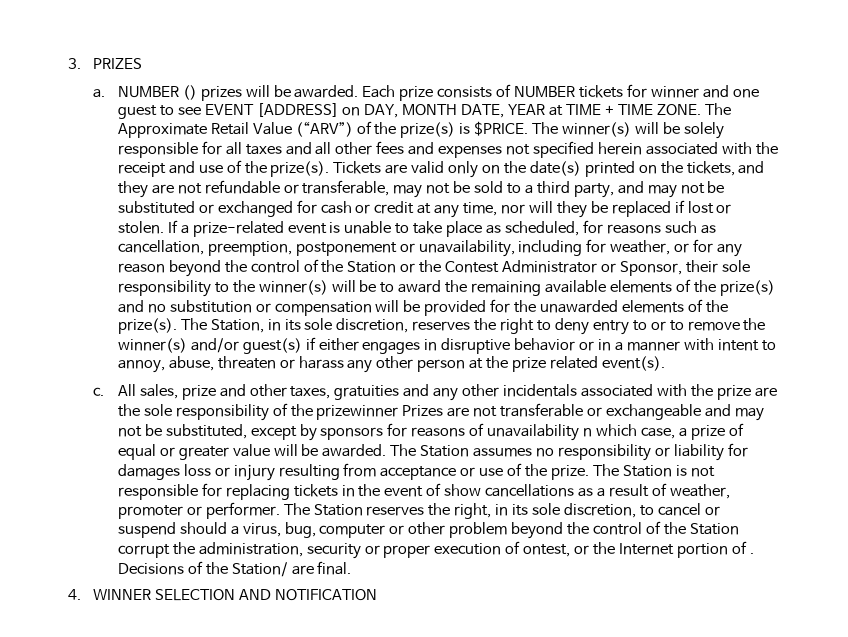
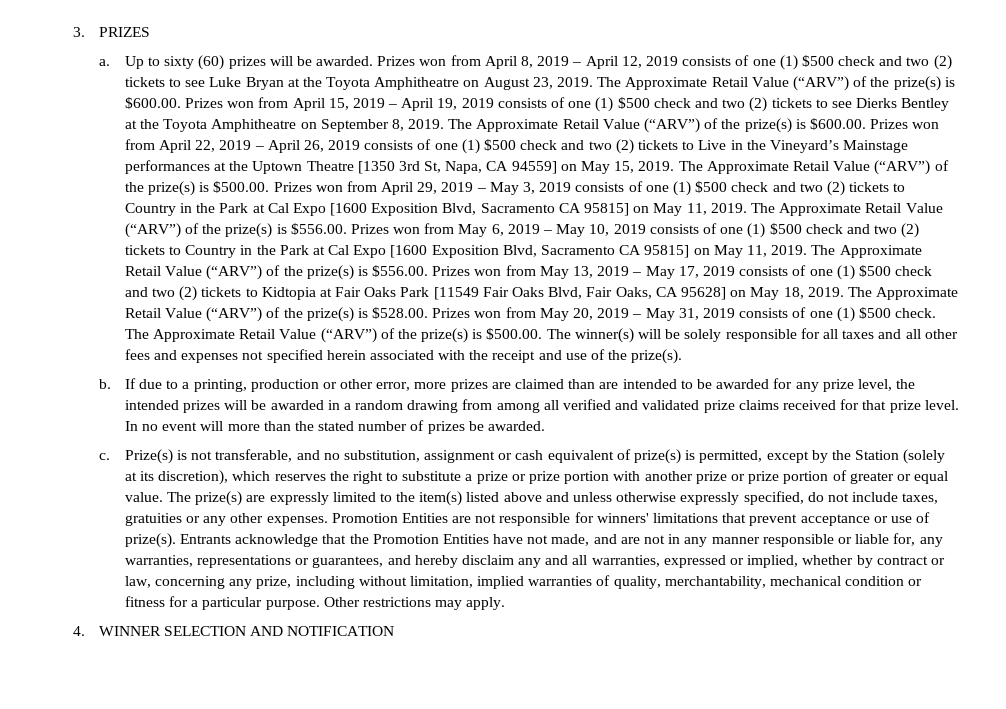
[117,84,759,101] [117,103,731,119] [117,121,529,138] NUMBER () prizes will be awarded. Each prize consists of NUMBER tickets for winner and one guest to see EVENT [ADDRESS] on DAY, MONTH DATE, YEAR at TIME + TIME ZONE. The Approximate Retail Value (“ARV”) of the prize(s) is $PRICE. -> [124,55,952,70] [124,76,955,91] [124,97,950,112] [124,118,940,133] [124,139,909,154] [124,160,949,175] [124,181,906,196] [124,203,943,216] [124,223,920,238] [124,245,922,258] [124,265,933,280] [124,286,959,301] [124,307,937,322] [124,328,543,343] Up to sixty (60) prizes will be awarded. Prizes won from April 8, 2019 – April 12, 2019 consists of one (1) $500 check and two (2) tickets to see Luke Bryan at the Toyota Amphitheatre on August 23, 2019. The Approximate Retail Value (“ARV”) of the prize(s) is $600.00. Prizes won from April 15, 2019 – April 19, 2019 consists of one (1) $500 check and two (2) tickets to see Dierks Bentley at the Toyota Amphitheatre on September 8, 2019. The Approximate Retail Value (“ARV”) of the prize(s) is $600.00. Prizes won from April 22, 2019 – April 26, 2019 consists of one (1) $500 check and two (2) tickets to Live in the Vineyard’s Mainstage performances at the Uptown Theatre [1350 3rd St, Napa, CA 94559] on May 15, 2019. The Approximate Retail Value (“ARV”) of the prize(s) is $500.00. Prizes won from April 29, 2019 – May 3, 2019 consists of one (1) $500 check and two (2) tickets to Country in the Park at Cal Expo [1600 Exposition Blvd, Sacramento CA 95815] on May 11, 2019. The Approximate Retail Value (“ARV”) of the prize(s) is $556.00. Prizes won from May 6, 2019 – May 10, 2019 consists of one (1) $500 check and two (2) tickets to Country in the Park at Cal Expo [1600 Exposition Blvd, Sacramento CA 95815] on May 11, 2019. The Approximate Retail Value (“ARV”) of the prize(s) is $556.00. Prizes won from May 13, 2019 – May 17, 2019 consists of one (1) $500 check and two (2) tickets to Kidtopia at Fair Oaks Park [11549 Fair Oaks Blvd, Fair Oaks, CA 95628] on May 18, 2019. The Approximate Retail Value (“ARV”) of the prize(s) is $528.00. Prizes won from May 20, 2019 – May 31, 2019 consists of one (1) $500 check. The Approximate Retail Value (“ARV”) of the prize(s) is $500.00.
[333,161,765,178] [117,180,725,198] [117,200,732,218] [117,220,716,237] [117,239,743,257] [117,259,750,277] [117,279,775,297] [117,299,728,316] [117,318,766,335] [117,337,776,354] [117,356,665,373] [92,384,777,401] [117,403,764,421] [117,423,744,441] [117,443,748,461] [117,463,715,481] [117,483,730,500] [117,502,720,519] [117,521,739,539] [117,541,754,559] [117,561,352,577] Tickets are valid only on the date(s) printed on the tickets, and they are not refundable or transferable, may not be sold to a third party, and may not be substituted or exchanged for cash or credit at any time, nor will they be replaced if lost or stolen. If a prize-related event is unable to take place as scheduled, for reasons such as cancellation, preemption, postponement or unavailability, including for weather, or for any reason beyond the control of the Station or the Contest Administrator or Sponsor, their sole responsibility to the winner(s) will be to award the remaining available elements of the prize(s) and no substitution or compensation will be provided for the unawarded elements of the prize(s). The Station, in its sole discretion, reserves the right to deny entry to or to remove the winner(s) and/or guest(s) if either engages in disruptive behavior or in a manner with intent to annoy, abuse, threaten or harass any other person at the prize related event(s). // c. All sales, prize and other taxes, gratuities and any other incidentals associated with the prize are the sole responsibility of the prizewinner Prizes are not transferable or exchangeable and may not be substituted, except by sponsors for reasons of unavailability n which case, a prize of equal or greater value will be awarded. The Station assumes no responsibility or liability for damages loss or injury resulting from acceptance or use of the prize. The Station is not responsible for replacing tickets in the event of show cancellations as a result of weather, promoter or performer. The Station reserves the right, in its sole discretion, to cancel or suspend should a virus, bug, computer or other problem beyond the control of the Station corrupt the administration, security or proper execution of ontest, or the Internet portion of . Decisions of the Station/ are final. -> [98,378,916,392] [124,399,959,413] [124,420,546,434] [98,449,946,464] [124,470,949,485] [124,491,939,506] [124,512,931,526] [124,533,943,548] [124,555,945,568] [124,575,923,589] [124,596,506,610] // b. If due to a printing, production or other error, more prizes are claimed than are intended to be awarded for any prize level, the intended prizes will be awarded in a random drawing from among all verified and validated prize claims received for that prize level. In no event will more than the stated number of prizes be awarded. // c. Prize(s) is not transferable, and no substitution, assignment or cash equivalent of prize(s) is permitted, except by the Station (solely at its discretion), which reserves the right to substitute a prize or prize portion with another prize or prize portion of greater or equal value. The prize(s) are expressly limited to the item(s) listed above and unless otherwise expressly specified, do not include taxes, gratuities or any other expenses. Promotion Entities are not responsible for winners' limitations that prevent acceptance or use of prize(s). Entrants acknowledge that the Promotion Entities have not made, and are not in any manner responsible or liable for, any warranties, representations or guarantees, and hereby disclaim any and all warranties, expressed or implied, whether by contract or law, concerning any prize, including without limitation, implied warranties of quality, merchantability, mechanical condition or fitness for a particular purpose. Other restrictions may apply.

